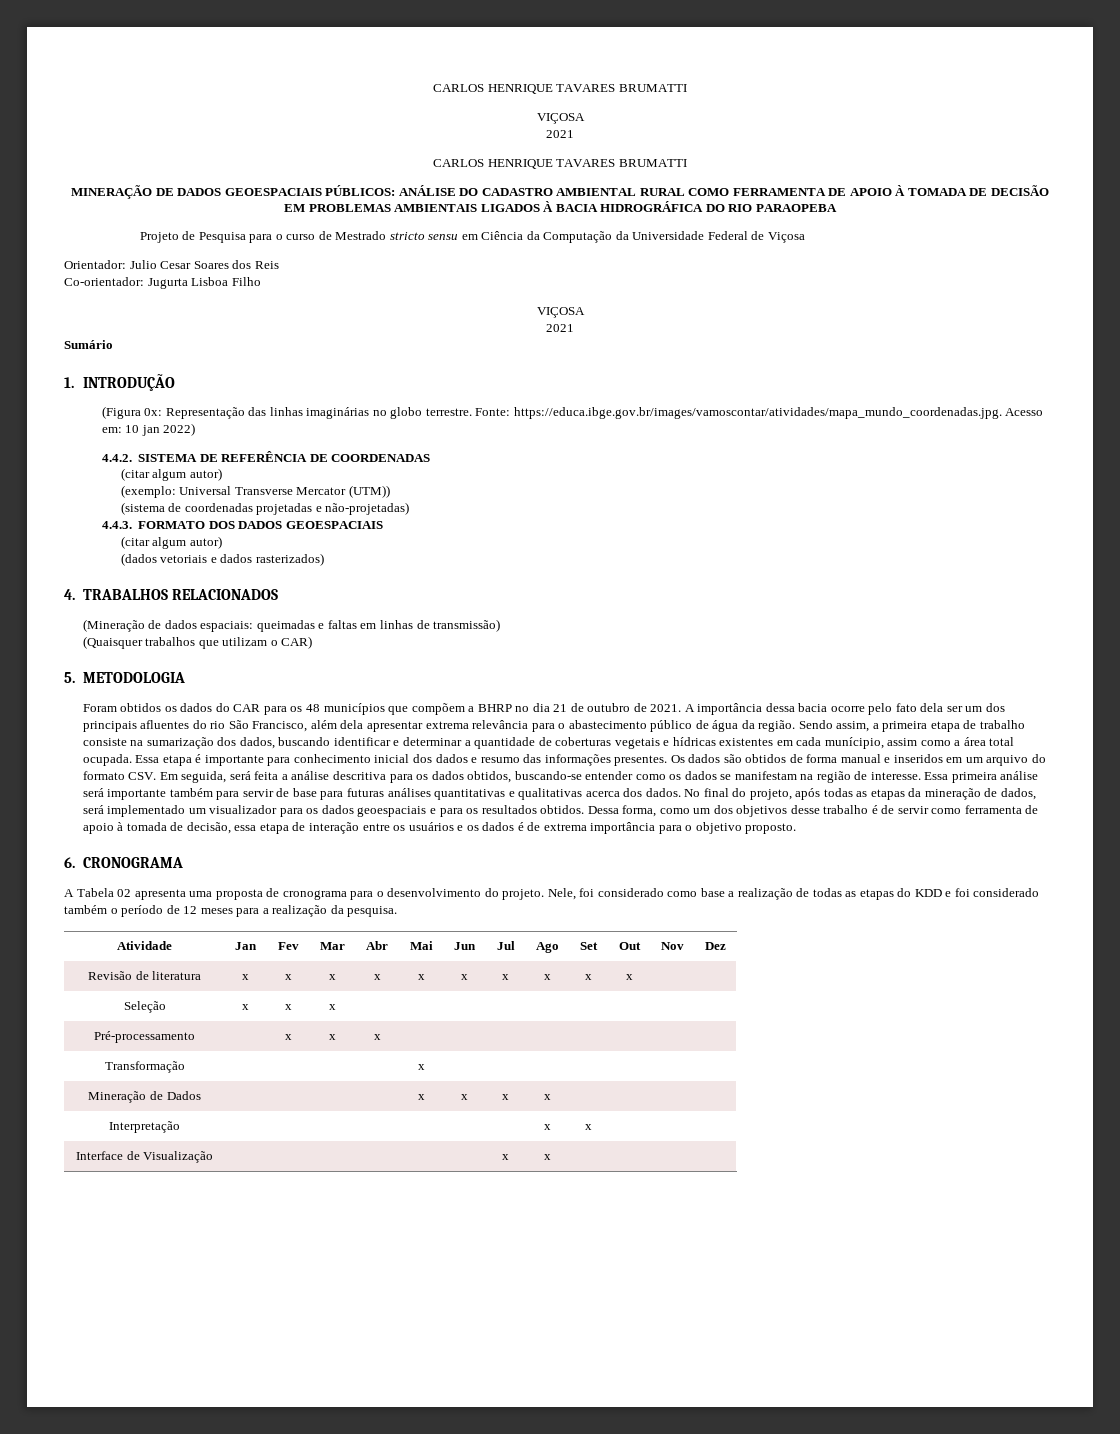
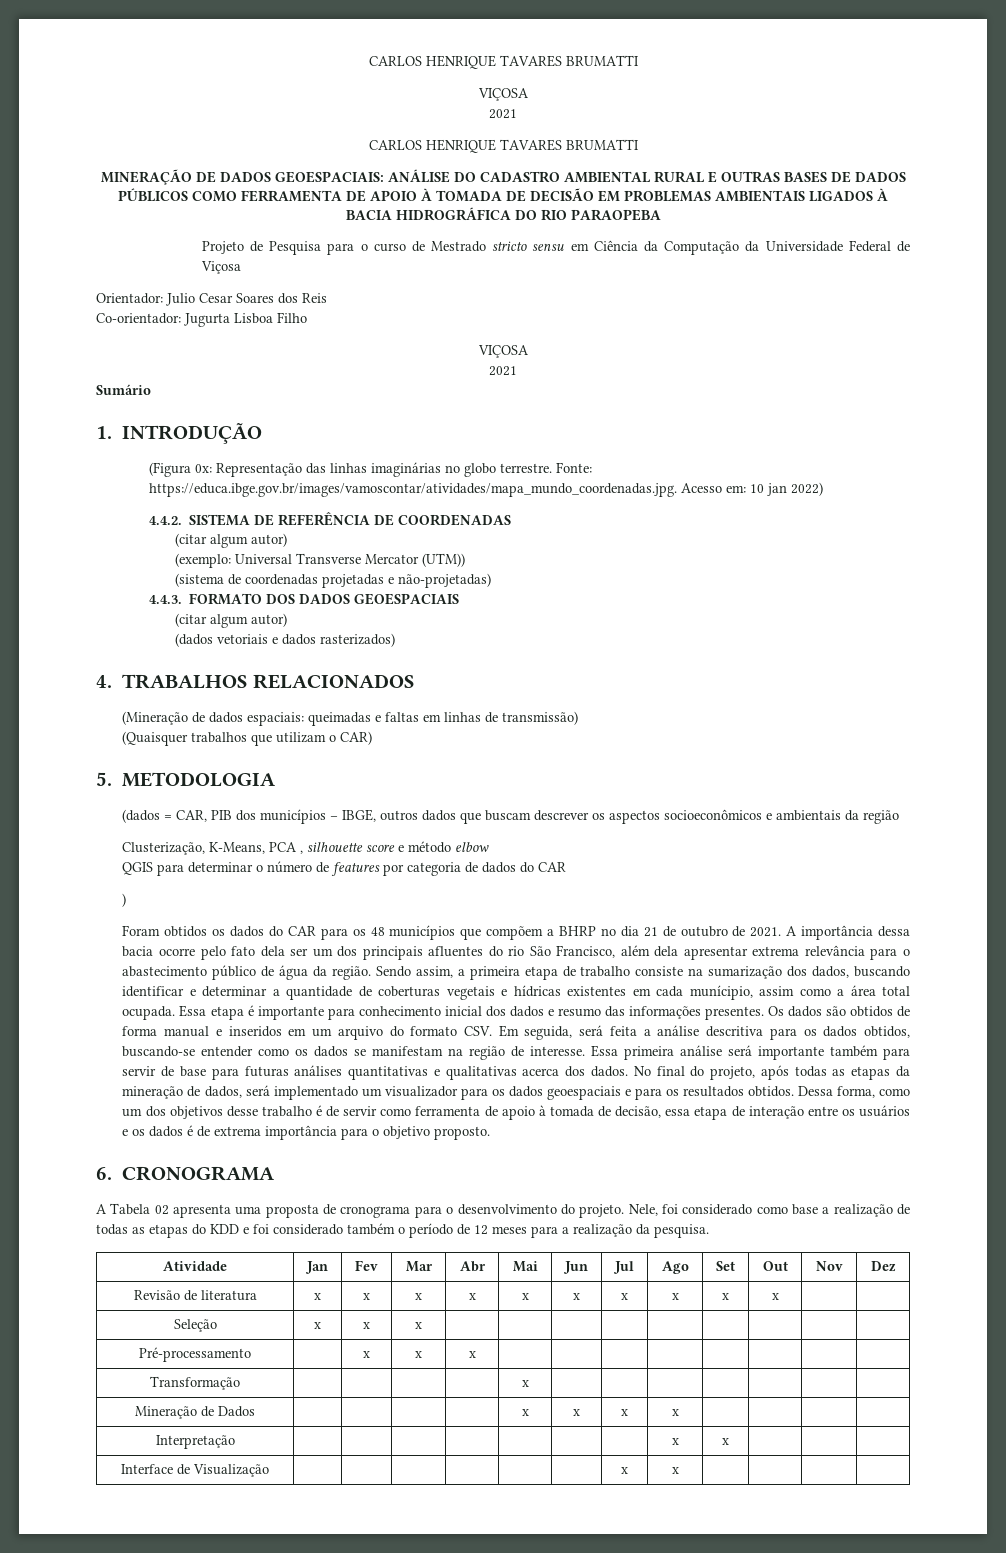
[224,185,396,196] GEOESPACIAIS PÚBLICOS: -> [274,171,384,183] GEOESPACIAIS:
(685, 192) none -> [707,171,906,183] [118,188,188,202] E OUTRAS BASES DE DADOS PÚBLICOS
(185, 677) none -> [122,809,900,824] [122,841,490,855] [122,861,567,876] [122,893,127,907] // (dados = CAR, PIB dos municípios – IBGE, outros dados que buscam descrever os aspectos socioeconômicos e ambientais da região // Clusterização, K-Means, PCA , silhouette score e método elbow // QGIS para determinar o número de features por categoria de dados do CAR // )

